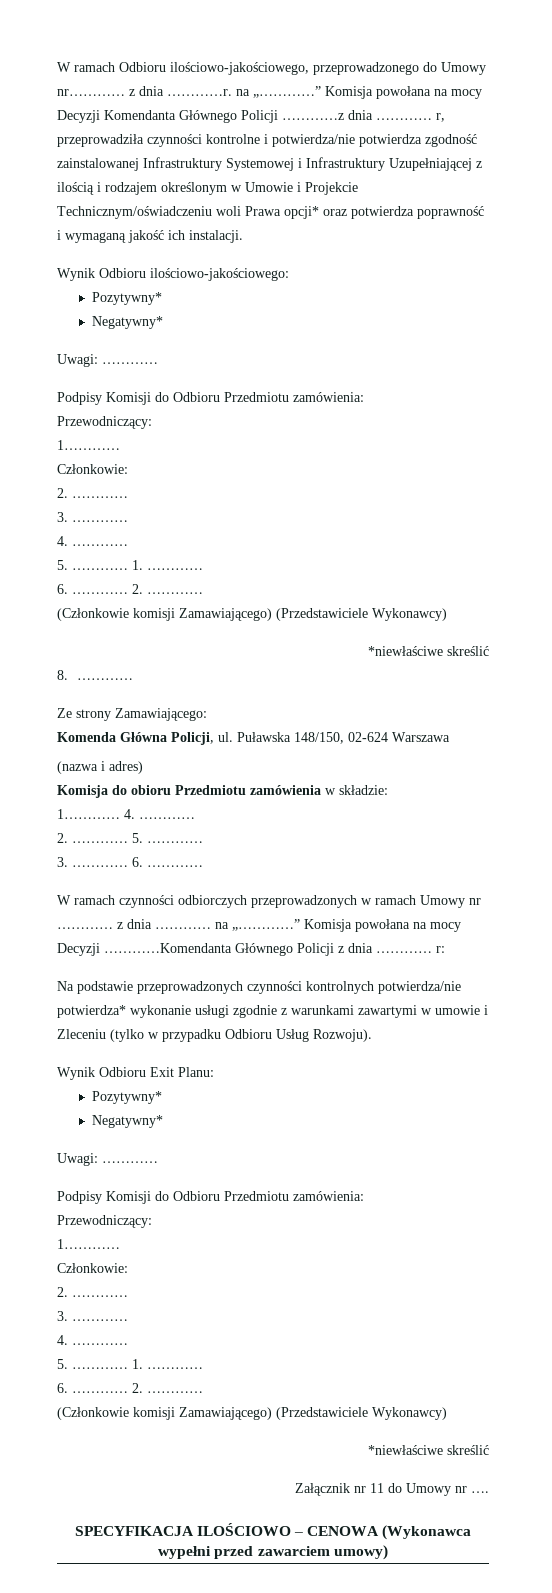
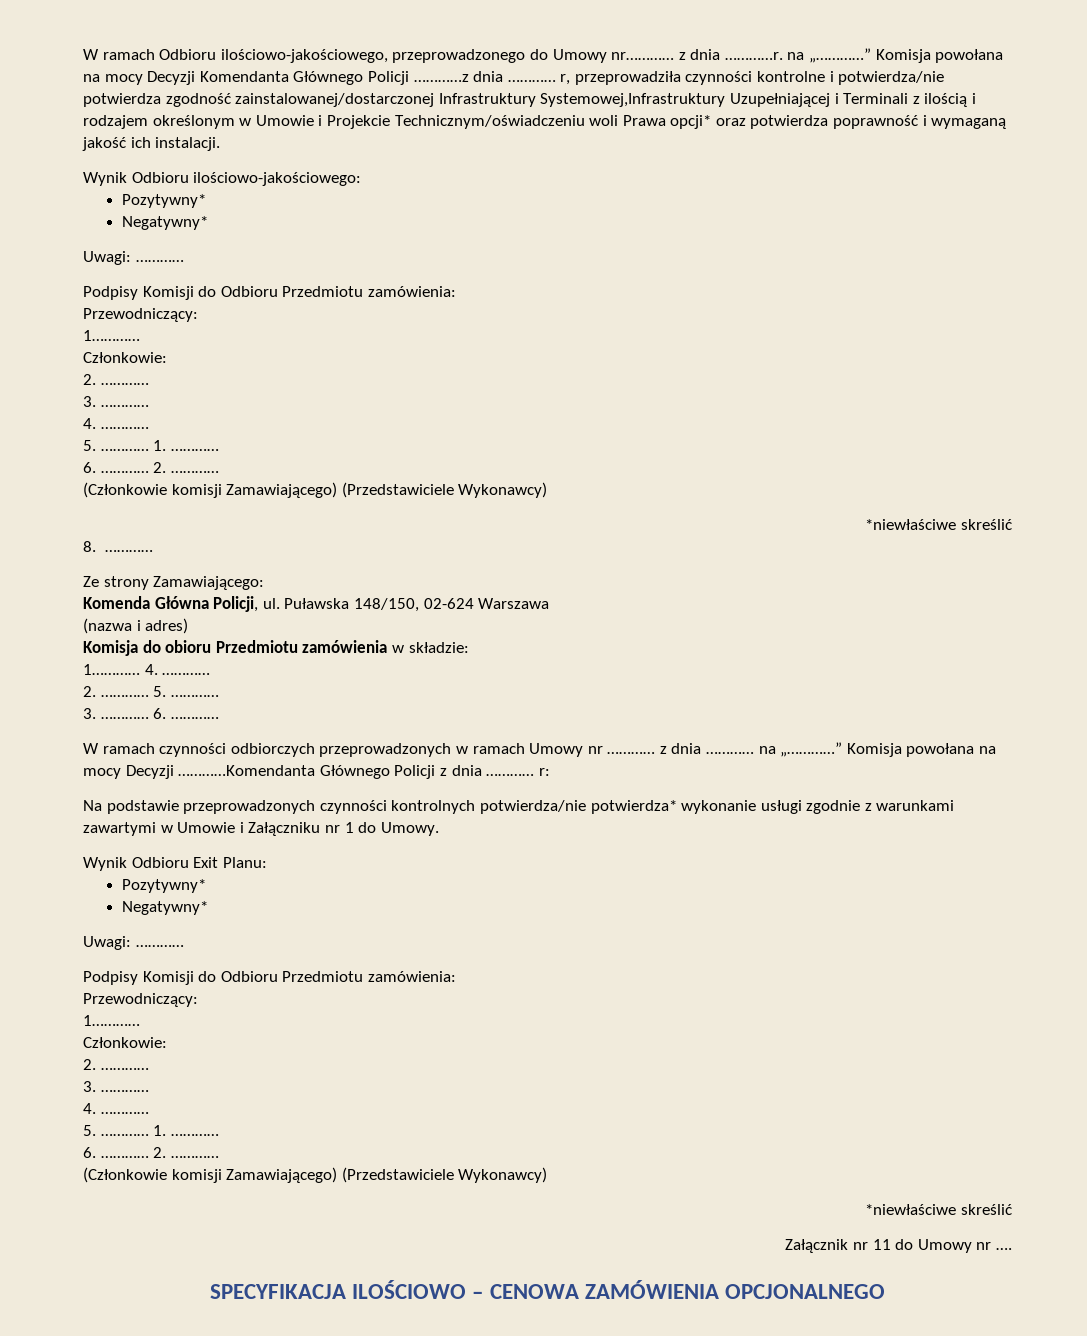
[57,157,472,171] zainstalowanej Infrastruktury Systemowej i Infrastruktury Uzupełniającej -> [235,93,909,107] zainstalowanej/dostarczonej Infrastruktury Systemowej,Infrastruktury Uzupełniającej i Terminali
[435,1005,488,1015] [57,1029,372,1042] umowie i Zleceniu (tylko w przypadku Odbioru Usług Rozwoju). -> [177,822,439,836] Umowie i Załączniku nr 1 do Umowy.
[382,1525,472,1540] [158,1545,388,1560] (Wykonawca wypełni przed zawarciem umowy) -> [584,1280,886,1299] ZAMÓWIENIA OPCJONALNEGO

